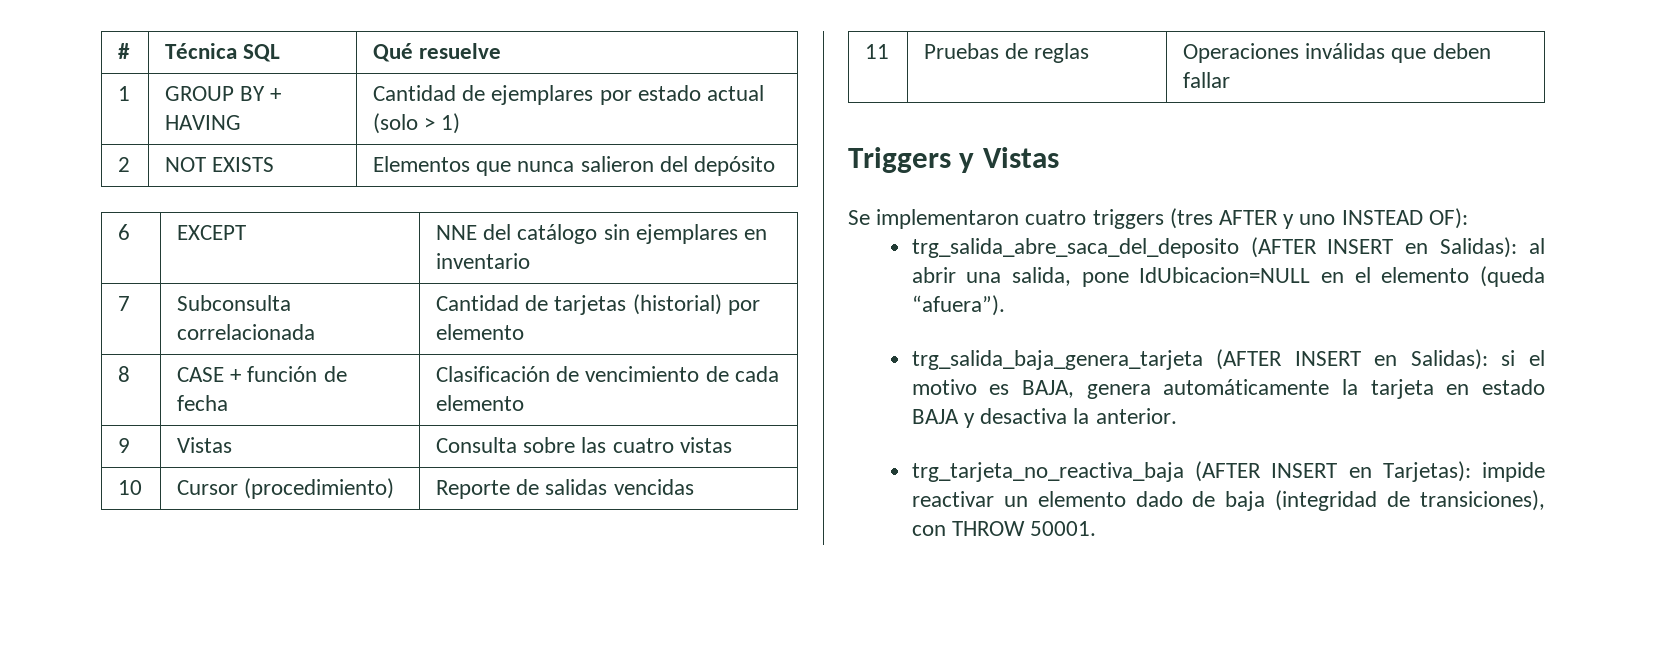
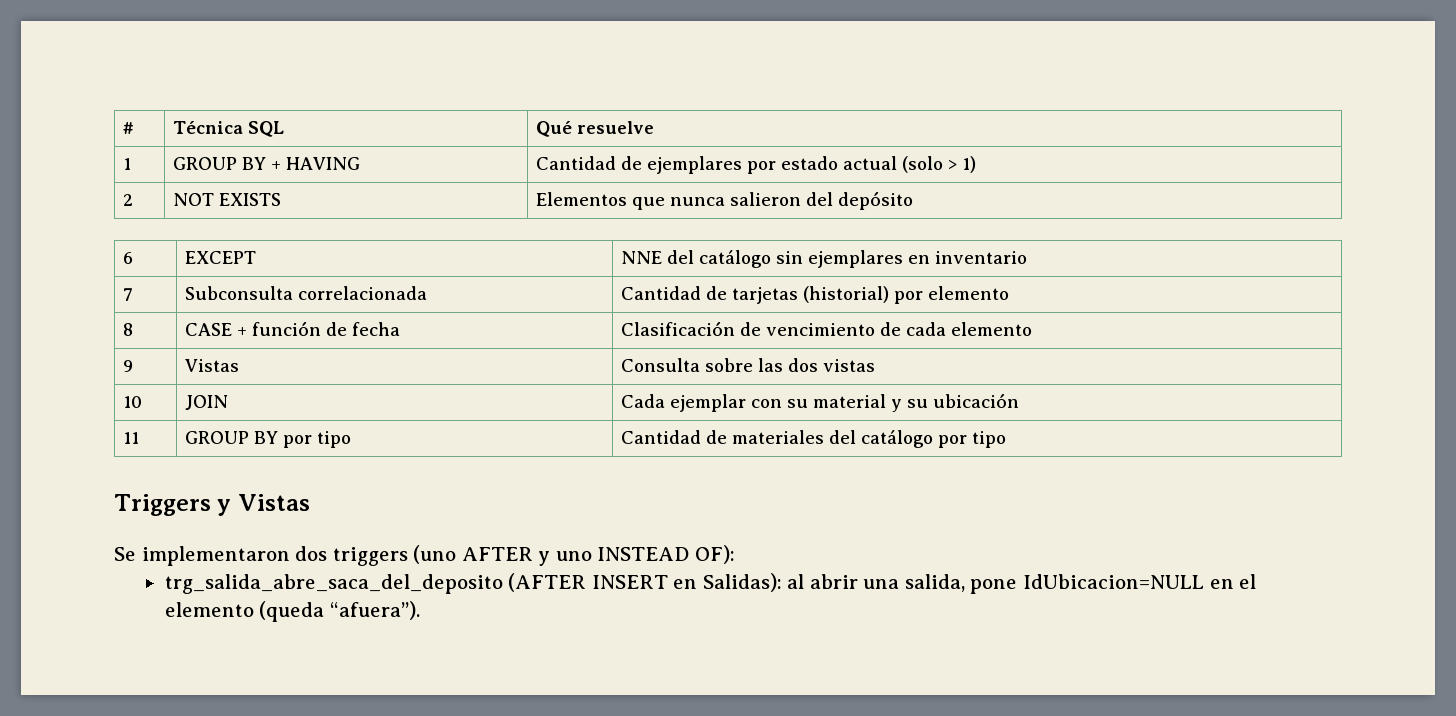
[612,438,674,453] cuatro -> [787,358,818,372] dos
[177,478,395,499] [436,479,694,499] [865,44,890,59] [924,43,1090,63] [1183,43,1491,63] [1183,72,1231,88] Cursor (procedimiento) | Reporte de salidas vencidas // 11 | Pruebas de reglas | Operaciones inválidas que deben fallar -> [184,395,228,410] [620,393,1019,412] [122,432,139,444] [184,431,351,448] [620,430,1006,448] JOIN | Cada ejemplar con su material y su ubicación // 11 | GROUP BY por tipo | Cantidad de materiales del catálogo por tipo
[1025,208,1213,229] cuatro triggers (tres -> [295,545,457,566] dos triggers (uno
[911,349,1545,370] [911,379,1545,399] [911,408,1177,428] [911,461,1545,482] [911,490,1545,511] [911,521,1097,536] // trg_salida_baja_genera_tarjeta (AFTER INSERT en Salidas): si el motivo es BAJA, genera automáticamente la tarjeta en estado BAJA y desactiva la anterior. // trg_tarjeta_no_reactiva_baja (AFTER INSERT en Tarjetas): impide reactivar un elemento dado de baja (integridad de transiciones), con THROW 50001. -> (420, 610) none

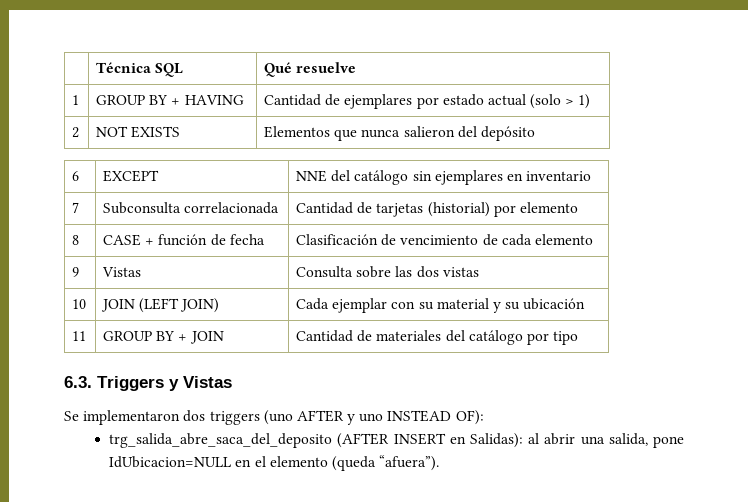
[122,122,134,134] # -> (96, 67) none
(228, 402) none -> [139,298,220,313] (LEFT JOIN)
[282,431,351,448] por tipo -> [178,331,224,344] + JOIN
(1006, 439) none -> [64,376,92,388] 6.3.

